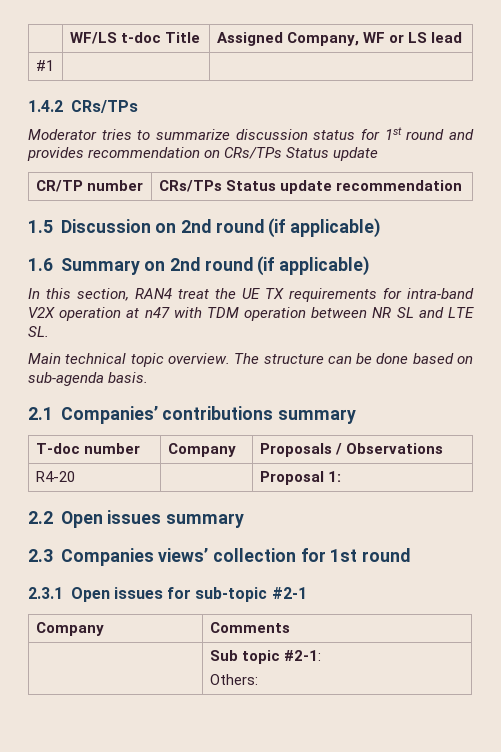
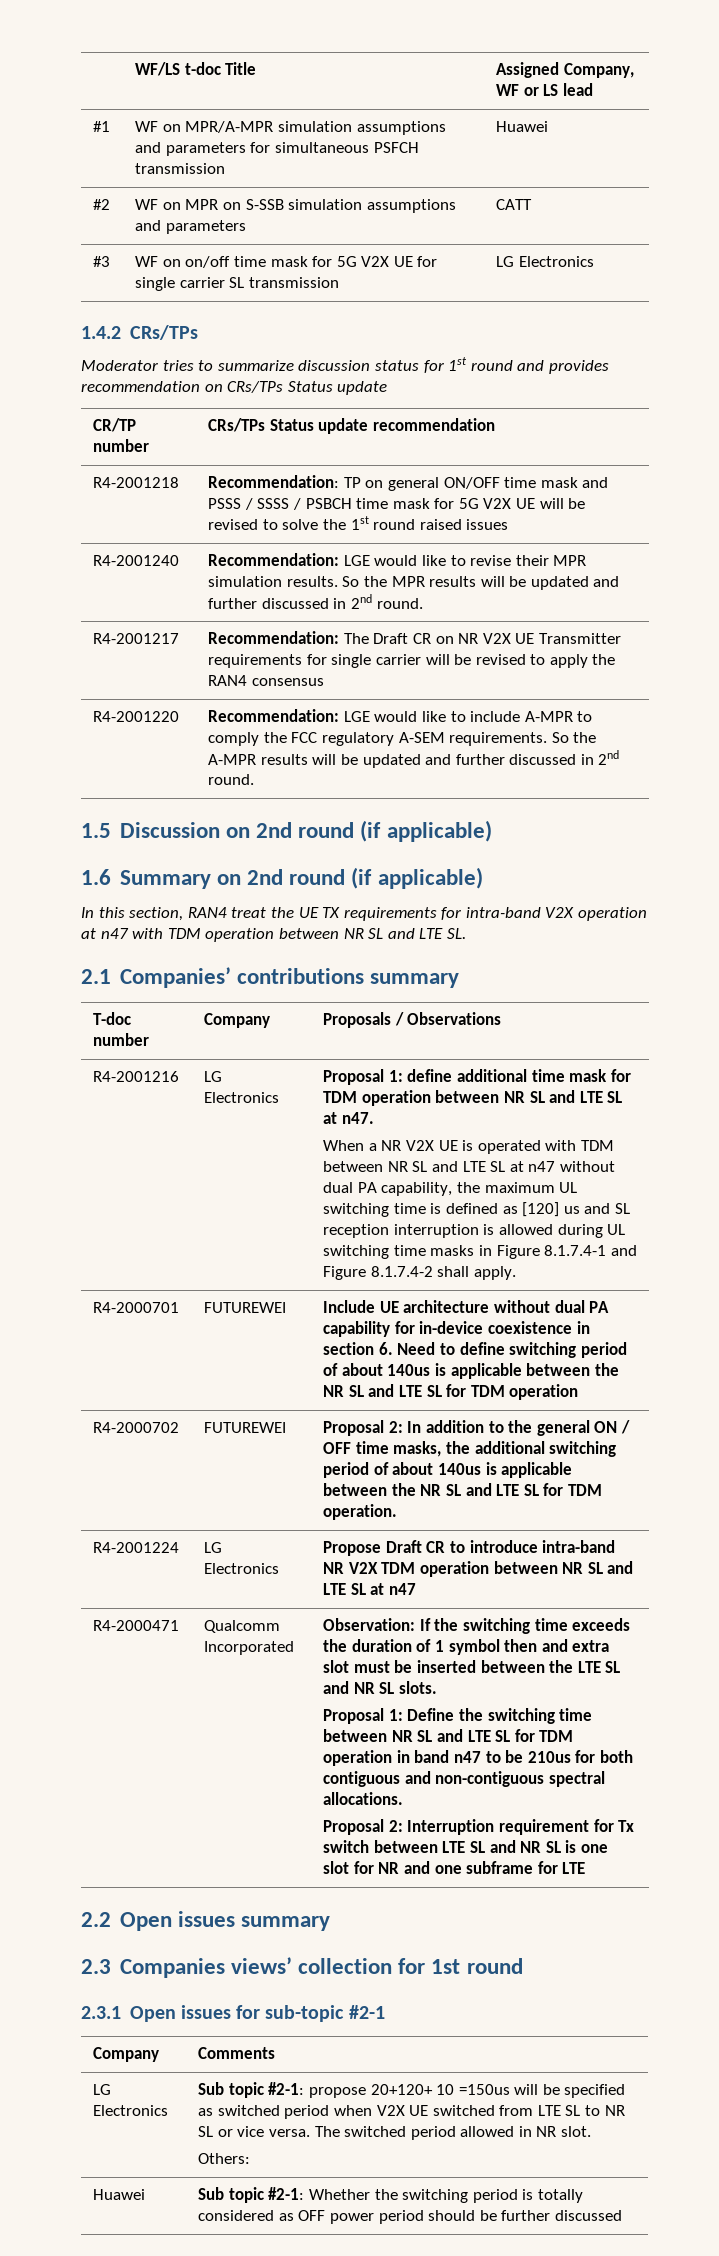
(54, 65) | -> [135,121,446,135] [135,142,419,156] [135,163,226,174] [496,121,549,132] [93,199,111,210] [135,199,456,213] [135,220,246,234] [496,199,533,210] [93,256,111,267] [135,256,438,268] [135,277,339,291] [496,256,594,267] WF on MPR/A-MPR simulation assumptions and parameters for simultaneous PSFCH transmission | Huawei // #2 | WF on MPR on S-SSB simulation assumptions and parameters | CATT // #3 | WF on on/off time mask for 5G V2X UE for single carrier SL transmission | LG Electronics
(462, 185) none -> [93,477,180,488] [208,475,609,491] [208,498,586,510] [208,516,509,530] [93,555,180,566] [208,553,587,566] [208,576,620,590] [208,594,423,609] [93,633,180,644] [208,631,621,644] [208,654,616,668] [208,675,324,686] [93,711,180,722] [208,709,593,722] [208,732,597,746] [208,750,620,768] [208,774,255,785] // R4-2001218 | Recommendation: TP on general ON/OFF time mask and PSSS / SSSS / PSBCH time mask for 5G V2X UE will be revised to solve the 1st round raised issues // R4-2001240 | Recommendation: LGE would like to revise their MPR simulation results. So the MPR results will be updated and further discussed in 2nd round. // R4-2001217 | Recommendation: The Draft CR on NR V2X UE Transmitter requirements for single carrier will be revised to apply the RAN4 consensus // R4-2001220 | Recommendation: LGE would like to include A-MPR to comply the FCC regulatory A-SEM requirements. So the A-MPR results will be updated and further discussed in 2nd round.
[28,353,474,367] [28,372,149,386] // Main technical topic overview. The structure can be done based on sub-agenda basis. -> (466, 933) none
[35,471,75,482] [259,471,341,485] R4-20 | | Proposal 1: -> [93,1071,180,1082] [204,1071,223,1082] [204,1092,280,1103] [323,1069,631,1085] [323,1090,623,1106] [323,1112,374,1124] [323,1140,614,1154] [323,1161,615,1172] [323,1182,578,1196] [323,1202,630,1217] [323,1224,626,1238] [323,1245,637,1259] [323,1266,516,1280] [93,1302,180,1313] [204,1302,287,1313] [323,1300,610,1313] [323,1321,590,1337] [323,1342,627,1358] [323,1363,619,1379] [323,1384,579,1400] [93,1422,180,1433] [204,1422,287,1433] [323,1420,630,1436] [323,1441,617,1457] [323,1462,573,1478] [323,1483,602,1496] [323,1504,398,1520] [93,1542,180,1553] [204,1542,223,1553] [204,1563,280,1574] [323,1540,616,1556] [323,1561,634,1577] [323,1583,416,1595] [93,1620,180,1631] [204,1620,281,1633] [204,1641,295,1655] [323,1618,631,1634] [323,1639,610,1655] [323,1660,621,1673] [323,1681,437,1694] [323,1708,593,1724] [323,1729,574,1742] [323,1750,633,1766] [323,1771,605,1787] [323,1792,404,1805] [323,1819,635,1835] [323,1840,608,1853] [323,1861,586,1874] R4-2001216 | LG Electronics | Proposal 1: define additional time mask for TDM operation between NR SL and LTE SL at n47. // When a NR V2X UE is operated with TDM between NR SL and LTE SL at n47 without dual PA capability, the maximum UL switching time is defined as [120] us and SL reception interruption is allowed during UL switching time masks in Figure 8.1.7.4-1 and Figure 8.1.7.4-2 shall apply. // R4-2000701 | FUTUREWEI | Include UE architecture without dual PA capability for in-device coexistence in section 6. Need to define switching period of about 140us is applicable between the NR SL and LTE SL for TDM operation // R4-2000702 | FUTUREWEI | Proposal 2: In addition to the general ON / OFF time masks, the additional switching period of about 140us is applicable between the NR SL and LTE SL for TDM operation. // R4-2001224 | LG Electronics | Propose Draft CR to introduce intra-band NR V2X TDM operation between NR SL and LTE SL at n47 // R4-2000471 | Qualcomm Incorporated | Observation: If the switching time exceeds the duration of 1 symbol then and extra slot must be inserted between the LTE SL and NR SL slots. // Proposal 1: Define the switching time between NR SL and LTE SL for TDM operation in band n47 to be 210us for both contiguous and non-contiguous spectral allocations. // Proposal 2: Interruption requirement for Tx switch between LTE SL and NR SL is one slot for NR and one subframe for LTE
[209,650,321,664] [209,674,258,685] | Sub topic #2-1: // Others: -> [93,2084,112,2095] [93,2105,169,2116] [198,2082,626,2098] [198,2105,625,2119] [198,2126,592,2140] [198,2153,251,2164] [93,2189,146,2200] [198,2187,583,2203] [198,2210,622,2224] LG Electronics | Sub topic #2-1: propose 20+120+ 10 =150us will be specified as switched period when V2X UE switched from LTE SL to NR SL or vice versa. The switched period allowed in NR slot. // Others: // Huawei | Sub topic #2-1: Whether the switching period is totally considered as OFF power period should be further discussed

